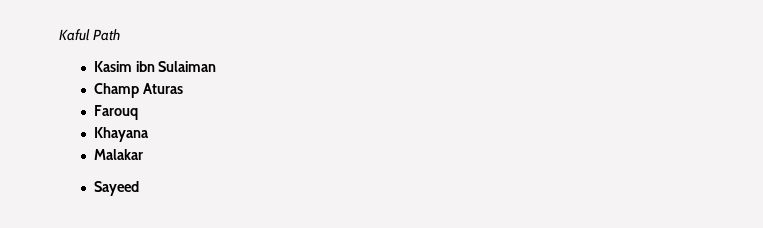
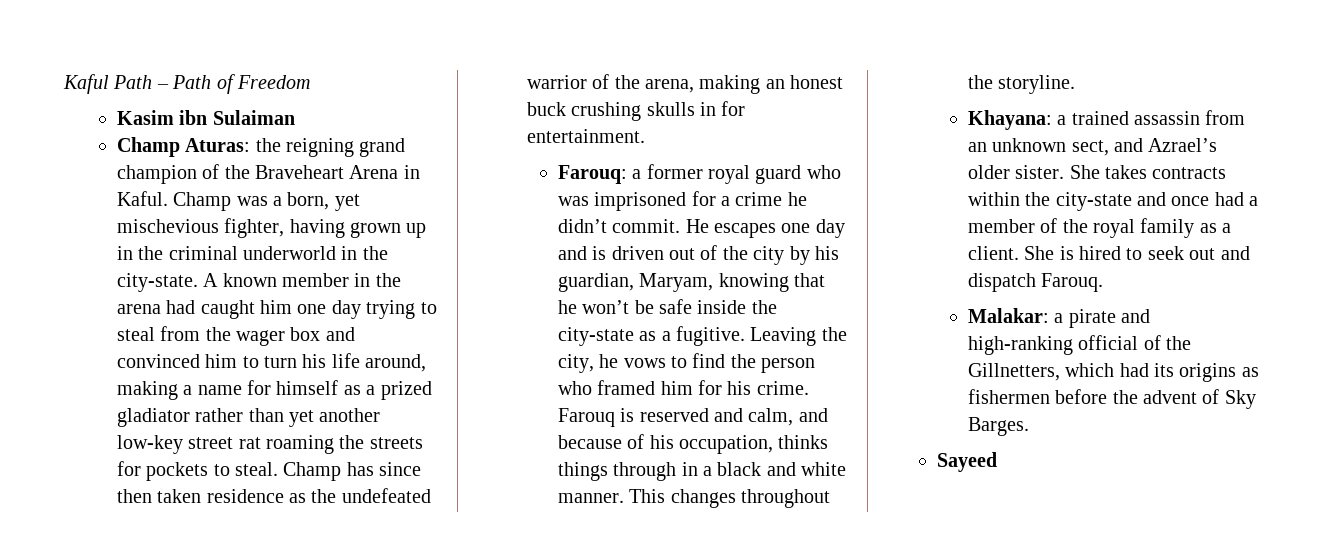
(120, 35) none -> [156,74,310,94] – Path of Freedom
[142,83,183,94] [93,105,138,120] [93,127,149,142] [93,149,143,160] Aturas // Farouq // Khayana // Malakar -> [185,138,406,157] [116,164,420,184] [116,191,360,211] [116,218,427,238] [116,246,388,260] [116,273,401,292] [116,300,437,319] [116,326,355,346] [116,353,427,372] [116,380,432,400] [116,408,381,427] [116,435,423,454] [116,461,422,481] [116,488,431,503] [526,74,844,94] [526,101,746,121] [526,129,645,143] [557,164,841,184] [557,191,807,211] [557,219,845,238] [557,245,839,265] [557,273,825,292] [557,299,777,314] [557,326,847,346] [557,353,816,373] [557,380,809,395] [557,408,828,427] [557,434,829,454] [557,462,847,481] [557,489,830,508] [967,75,1076,94] [967,110,1246,130] [967,138,1218,156] [967,165,1227,179] [967,192,1259,211] [967,218,1232,238] [967,246,1250,260] [967,273,1104,292] [967,308,1150,328] [967,335,1191,355] [967,363,1259,382] [967,389,1256,409] [967,417,1029,436] Aturas: the reigning grand champion of the Braveheart Arena in Kaful. Champ was a born, yet mischevious fighter, having grown up in the criminal underworld in the city-state. A known member in the arena had caught him one day trying to steal from the wager box and convinced him to turn his life around, making a name for himself as a prized gladiator rather than yet another low-key street rat roaming the streets for pockets to steal. Champ has since then taken residence as the undefeated warrior of the arena, making an honest buck crushing skulls in for entertainment. // Farouq: a former royal guard who was imprisoned for a crime he didn’t commit. He escapes one day and is driven out of the city by his guardian, Maryam, knowing that he won’t be safe inside the city-state as a fugitive. Leaving the city, he vows to find the person who framed him for his crime. Farouq is reserved and calm, and because of his occupation, thinks things through in a black and white manner. This changes throughout the storyline. // Khayana: a trained assassin from an unknown sect, and Azrael’s older sister. She takes contracts within the city-state and once had a member of the royal family as a client. She is hired to seek out and dispatch Farouq. // Malakar: a pirate and high-ranking official of the Gillnetters, which had its origins as fishermen before the advent of Sky Barges.

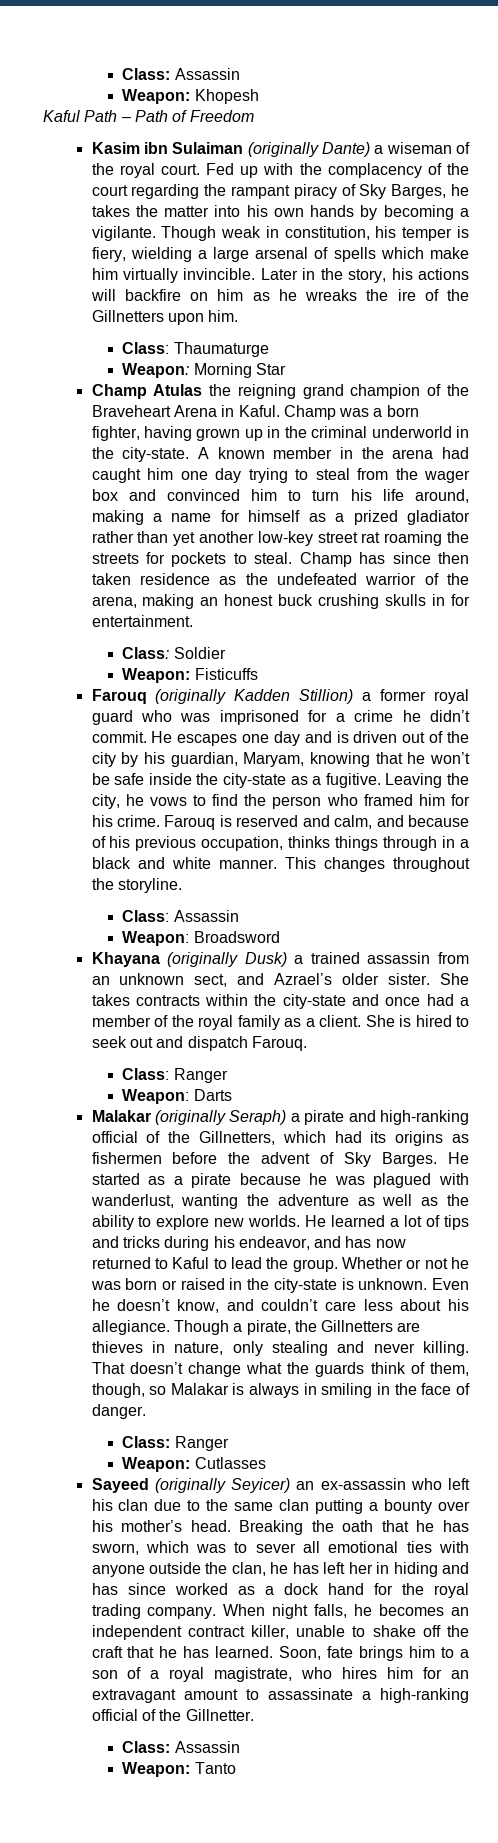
(63, 84) none -> [122,68,240,80] [122,89,259,104] Class: Assassin // Weapon: Khopesh //
[116,137,251,157] // Champ Aturas: -> [247,142,470,157] [91,163,470,178] [91,184,469,199] [91,205,469,220] [91,226,469,241] [91,247,469,262] [91,268,469,283] [90,289,469,301] [91,310,239,325] [122,342,269,357] [122,363,287,378] [91,384,203,399] (originally Dante) a wiseman of the royal court. Fed up with the complacency of the court regarding the rampant piracy of Sky Barges, he takes the matter into his own hands by becoming a vigilante. Though weak in constitution, his temper is fiery, wielding a large arsenal of spells which make him virtually invincible. Later in the story, his actions will backfire on him as he wreaks the ire of the Gillnetters upon him. // Class: Thaumaturge // Weapon: Morning Star // Champ Atulas
[287,192,360,211] [116,219,219,233] born, yet mischevious -> [386,405,419,417] born
[557,165,627,184] Farouq: -> [122,647,226,659] [122,668,258,683] [91,689,354,704] Class: Soldier // Weapon: Fisticuffs // Farouq (originally Kadden Stillion)
(674, 442) none -> [135,836,197,851] previous
[967,110,1052,130] Khayana: -> [122,910,239,922] [122,931,280,946] [91,952,287,967] Class: Assassin // Weapon: Broadsword // Khayana (originally Dusk)
[967,308,1049,323] Malakar: -> [122,1068,228,1083] [122,1089,232,1104] [91,1110,287,1125] Class: Ranger // Weapon: Darts // Malakar (originally Seraph)
[936,452,997,472] // Sayeed -> [448,1152,469,1164] [91,1173,469,1188] [90,1194,469,1209] [91,1215,469,1230] [91,1236,406,1251] [91,1257,469,1272] [90,1278,470,1293] [91,1299,469,1313] [91,1320,421,1335] [91,1341,469,1356] [91,1362,469,1377] [91,1383,471,1398] [91,1404,146,1419] [122,1436,229,1451] [122,1457,266,1472] [91,1478,470,1493] [91,1499,470,1514] [91,1520,470,1535] [91,1541,469,1555] [91,1562,469,1577] [91,1583,469,1598] [91,1604,469,1619] [91,1625,469,1640] [91,1646,469,1661] [91,1667,470,1682] [91,1688,469,1703] [91,1709,254,1721] [122,1741,240,1753] [122,1762,236,1777] He started as a pirate because he was plagued with wanderlust, wanting the adventure as well as the ability to explore new worlds. He learned a lot of tips and tricks during his endeavor, and has now returned to Kaful to lead the group. Whether or not he was born or raised in the city-state is unknown. Even he doesn’t know, and couldn’t care less about his allegiance. Though a pirate, the Gillnetters are thieves in nature, only stealing and never killing. That doesn’t change what the guards think of them, though, so Malakar is always in smiling in the face of danger. // Class: Ranger // Weapon: Cutlasses // Sayeed (originally Seyicer) an ex-assassin who left his clan due to the same clan putting a bounty over his mother’s head. Breaking the oath that he has sworn, which was to sever all emotional ties with anyone outside the clan, he has left her in hiding and has since worked as a dock hand for the royal trading company. When night falls, he becomes an independent contract killer, unable to shake off the craft that he has learned. Soon, fate brings him to a son of a royal magistrate, who hires him for an extravagant amount to assassinate a high-ranking official of the Gillnetter. // Class: Assassin // Weapon: Tanto

